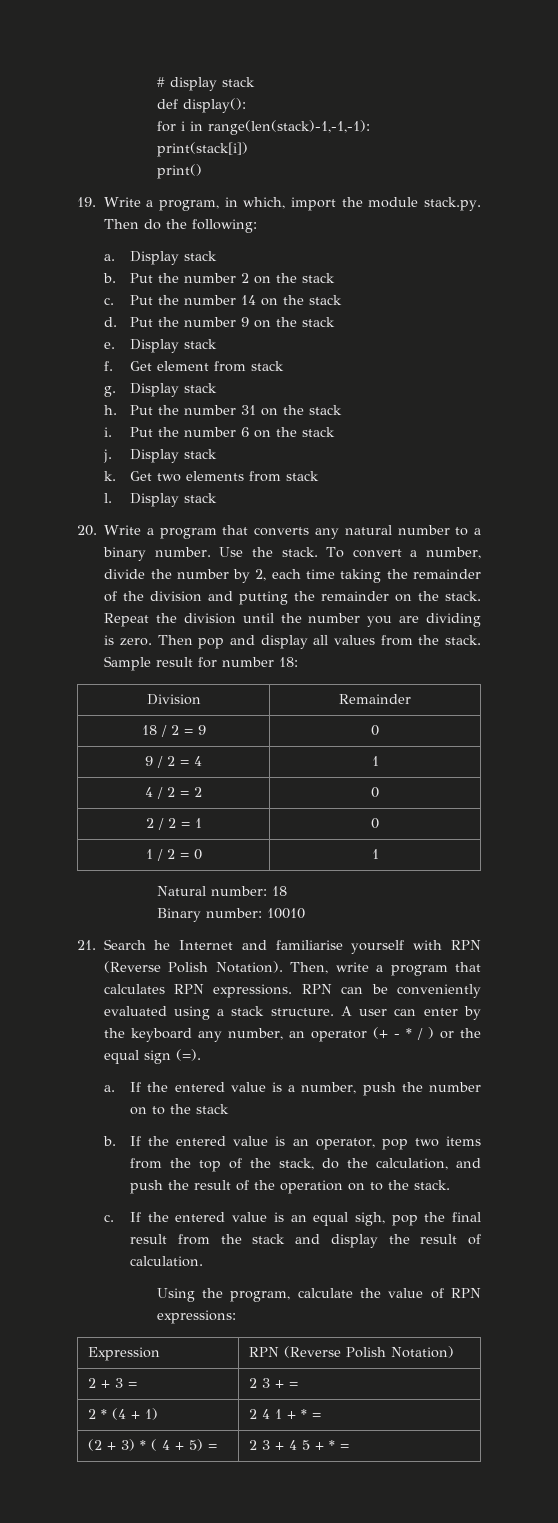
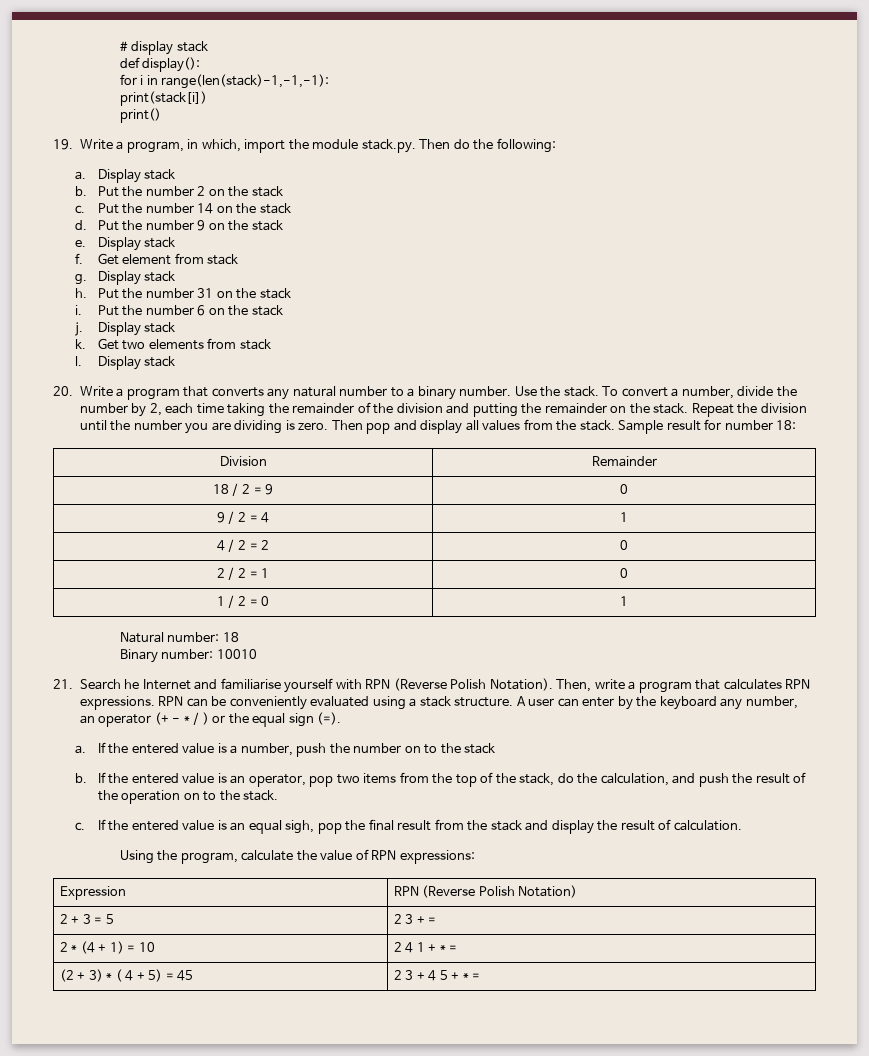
(137, 1385) none -> [105,914,114,924] 5
(158, 1414) none -> [127,942,155,952] = 10
(217, 1447) none -> [177,970,194,981] 45

